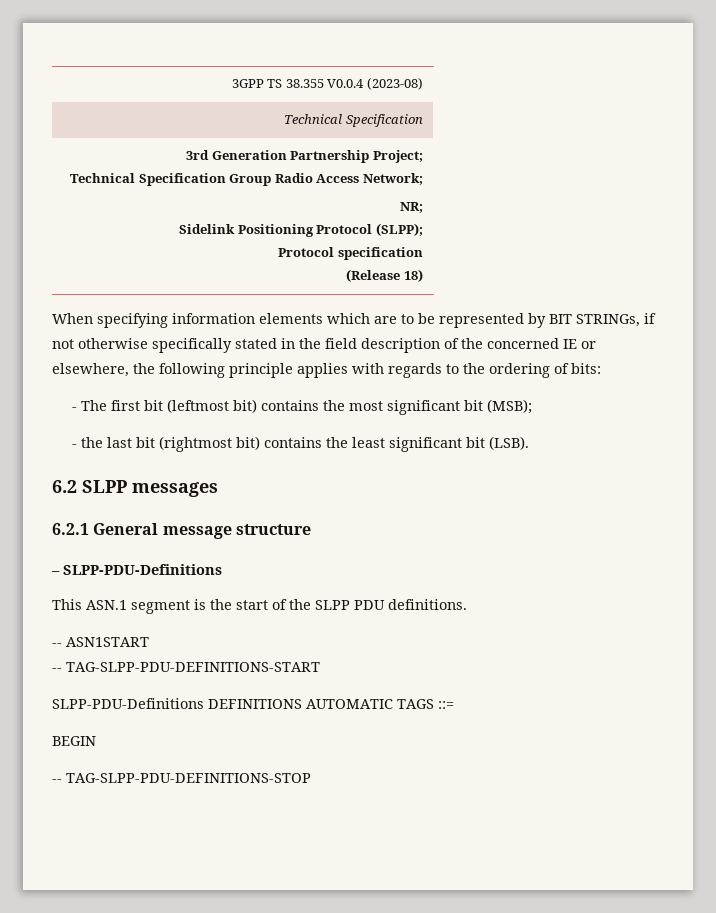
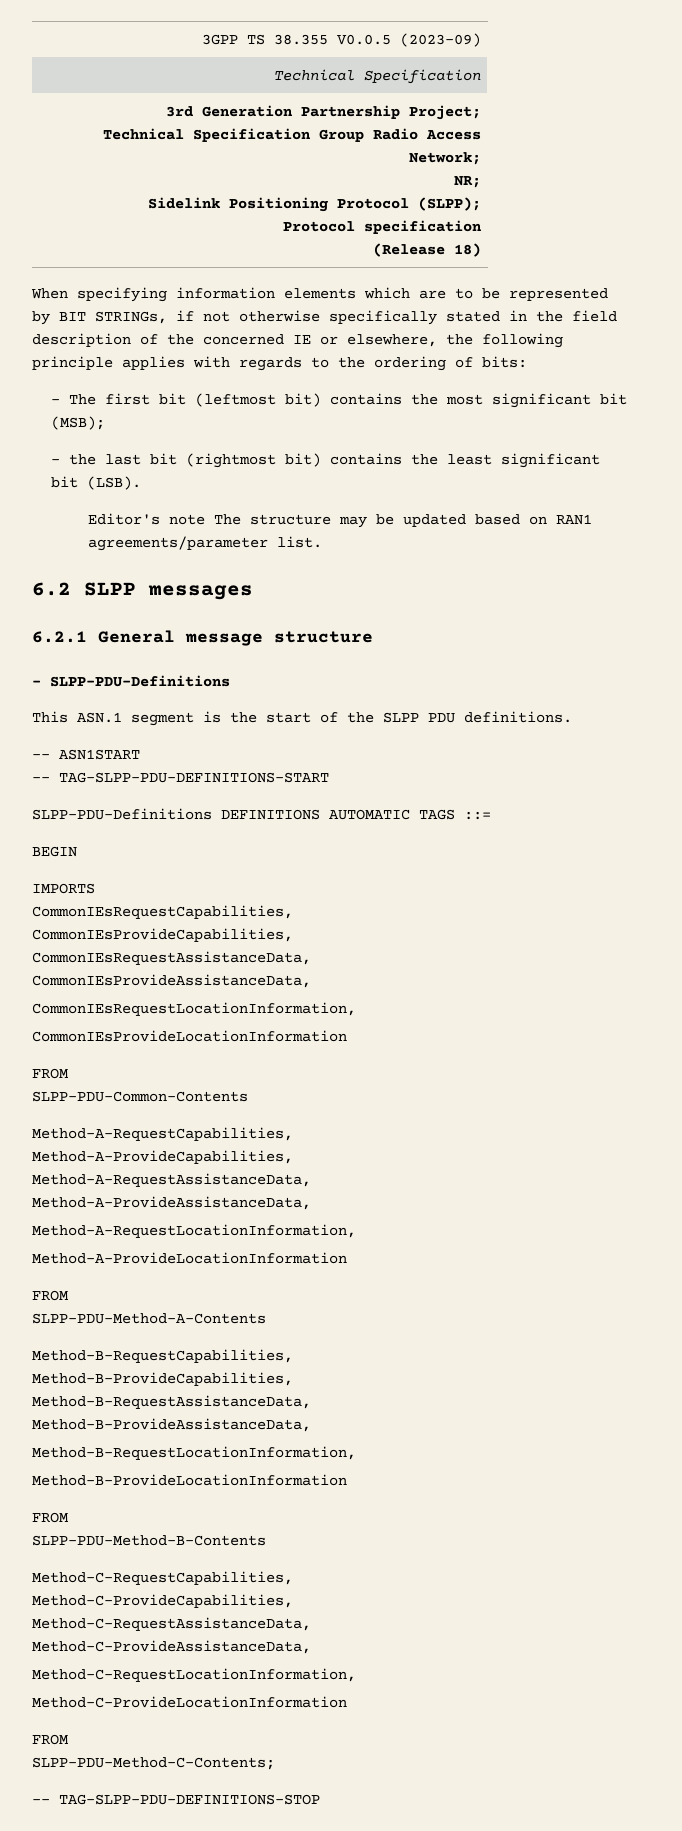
[327,78,423,90] V0.0.4 (2023-08) -> [337,33,482,47] V0.0.5 (2023-09)
(529, 443) none -> [87,513,592,528] [87,536,322,551] // Editor's note The structure may be updated based on RAN1 agreements/parameter list.
(96, 741) none -> [32,883,95,894] [32,905,293,919] [32,928,293,942] [32,951,311,965] [32,974,311,988] [32,1002,356,1016] [32,1030,347,1042] [32,1068,69,1079] [32,1091,248,1102] [32,1127,293,1141] [32,1150,293,1164] [32,1173,311,1187] [32,1196,311,1210] [32,1224,356,1238] [32,1252,347,1264] [32,1290,69,1301] [32,1313,266,1324] [32,1349,293,1363] [32,1372,293,1386] [32,1395,311,1409] [32,1418,311,1432] [32,1446,356,1460] [32,1474,347,1486] [32,1512,69,1523] [32,1535,266,1546] [32,1571,293,1585] [32,1594,293,1608] [32,1617,311,1631] [32,1640,311,1654] [32,1668,356,1682] [32,1696,347,1708] [32,1734,69,1745] [32,1757,275,1770] // IMPORTS // CommonIEsRequestCapabilities, // CommonIEsProvideCapabilities, // CommonIEsRequestAssistanceData, // CommonIEsProvideAssistanceData, // CommonIEsRequestLocationInformation, // CommonIEsProvideLocationInformation // FROM // SLPP-PDU-Common-Contents // Method-A-RequestCapabilities, // Method-A-ProvideCapabilities, // Method-A-RequestAssistanceData, // Method-A-ProvideAssistanceData, // Method-A-RequestLocationInformation, // Method-A-ProvideLocationInformation // FROM // SLPP-PDU-Method-A-Contents // Method-B-RequestCapabilities, // Method-B-ProvideCapabilities, // Method-B-RequestAssistanceData, // Method-B-ProvideAssistanceData, // Method-B-RequestLocationInformation, // Method-B-ProvideLocationInformation // FROM // SLPP-PDU-Method-B-Contents // Method-C-RequestCapabilities, // Method-C-ProvideCapabilities, // Method-C-RequestAssistanceData, // Method-C-ProvideAssistanceData, // Method-C-RequestLocationInformation, // Method-C-ProvideLocationInformation // FROM // SLPP-PDU-Method-C-Contents;

